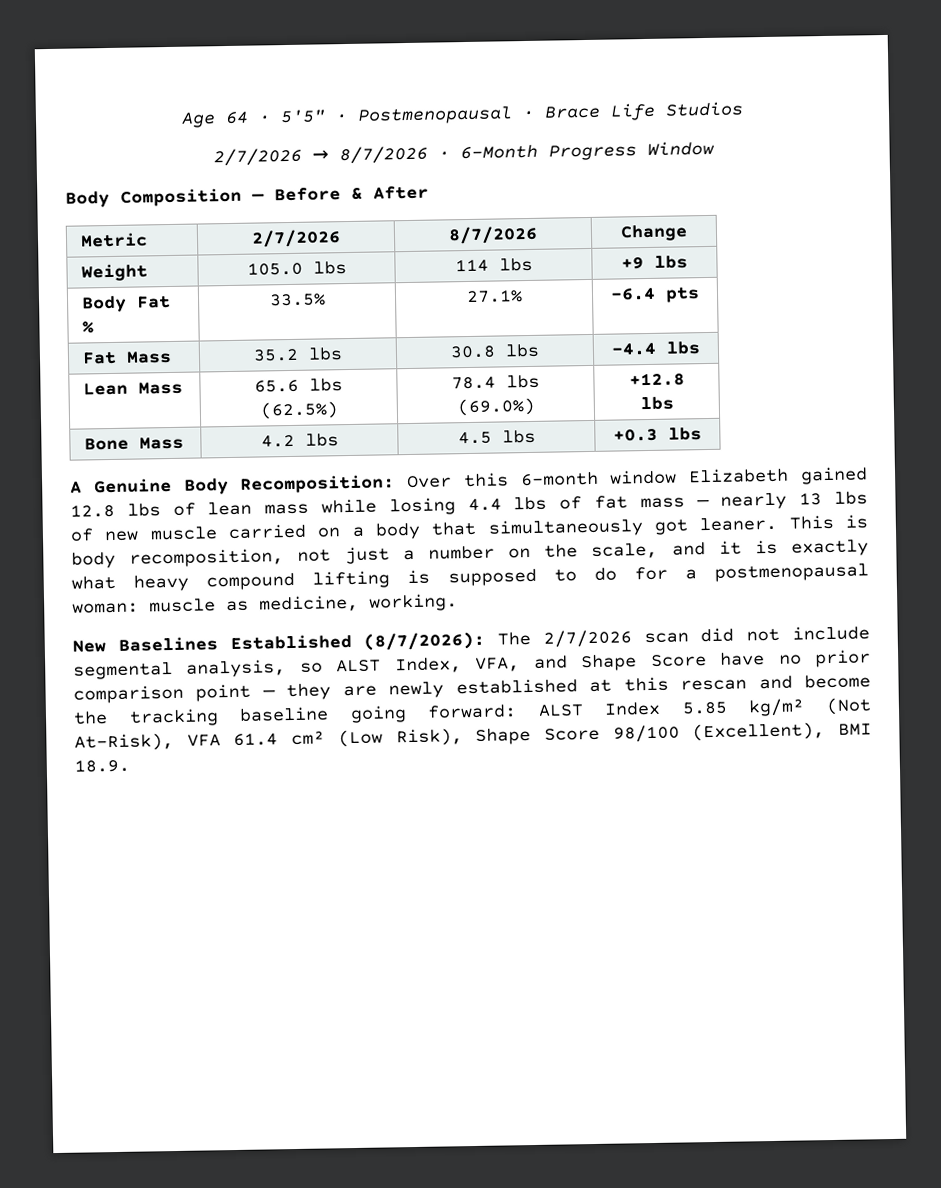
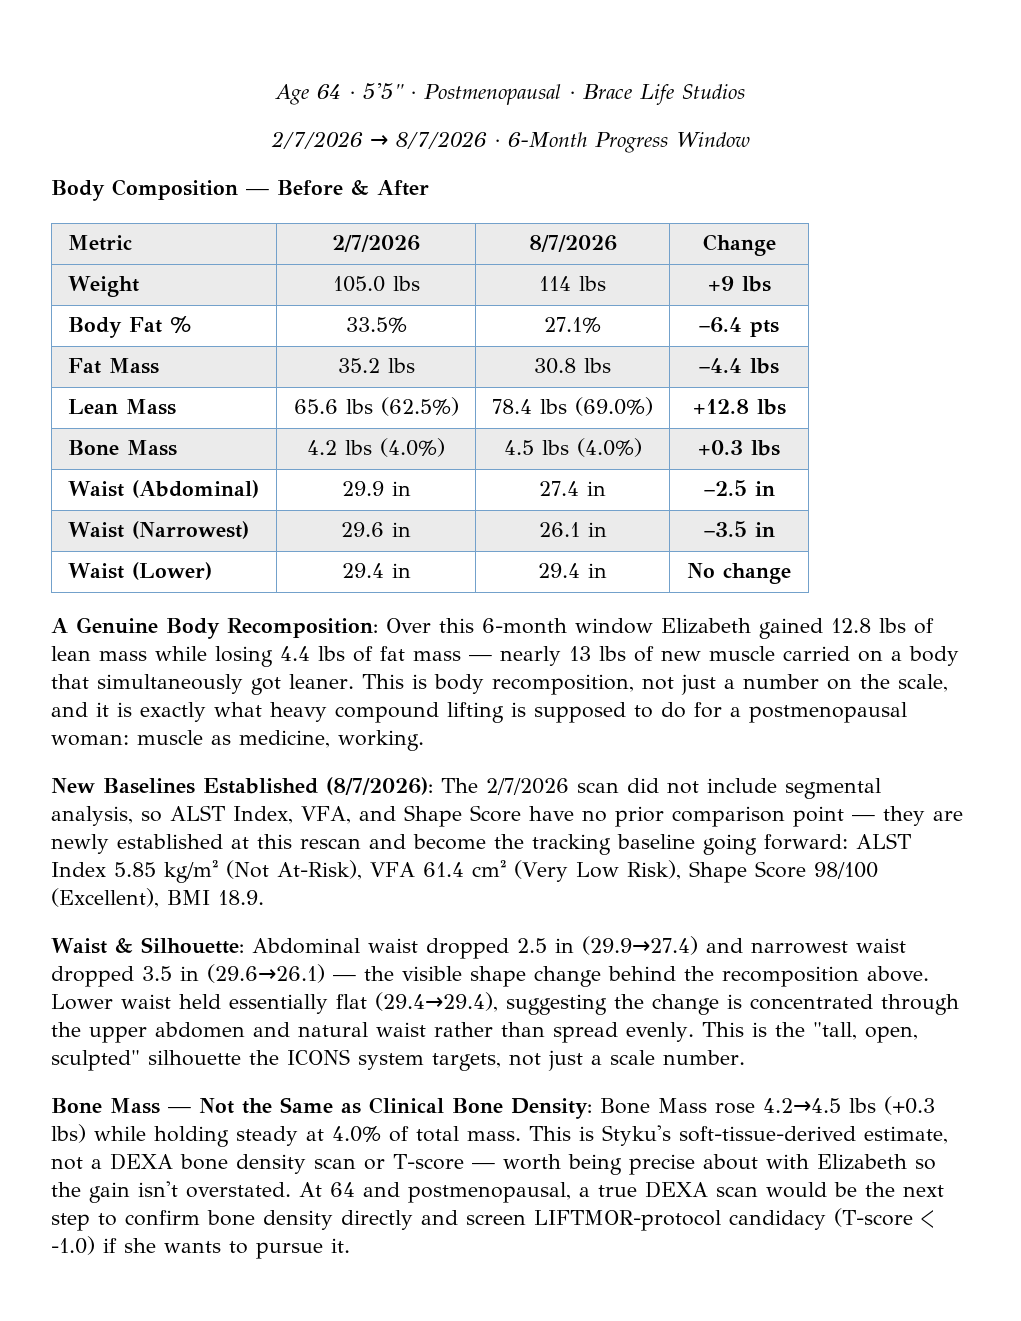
(339, 440) none -> [380,438,445,457] (4.0%)
(536, 436) none -> [576,438,642,457] (4.0%)
(702, 434) none -> [67,480,259,498] [341,481,411,496] [539,481,606,496] [703,480,775,496] [67,521,249,539] [341,522,411,537] [538,522,607,537] [703,521,775,537] [67,562,212,580] [341,563,411,578] [538,563,607,578] [687,563,791,584] // Waist (Abdominal) | 29.9 in | 27.4 in | −2.5 in // Waist (Narrowest) | 29.6 in | 26.1 in | −3.5 in // Waist (Lower) | 29.4 in | 29.4 in | No change
[337,729,383,748] (Low -> [513,860,619,882] (Very Low
(130, 765) none -> [51,936,906,959] [51,964,929,987] [51,992,959,1015] [51,1022,918,1043] [51,1049,745,1071] [51,1096,935,1119] [51,1124,948,1147] [51,1153,936,1175] [51,1181,944,1203] [51,1208,934,1231] [51,1236,350,1259] // Waist & Silhouette: Abdominal waist dropped 2.5 in (29.9→27.4) and narrowest waist dropped 3.5 in (29.6→26.1) — the visible shape change behind the recomposition above. Lower waist held essentially flat (29.4→29.4), suggesting the change is concentrated through the upper abdomen and natural waist rather than spread evenly. This is the "tall, open, sculpted" silhouette the ICONS system targets, not just a scale number. // Bone Mass — Not the Same as Clinical Bone Density: Bone Mass rose 4.2→4.5 lbs (+0.3 lbs) while holding steady at 4.0% of total mass. This is Styku's soft-tissue-derived estimate, not a DEXA bone density scan or T-score — worth being precise about with Elizabeth so the gain isn't overstated. At 64 and postmenopausal, a true DEXA scan would be the next step to confirm bone density directly and screen LIFTMOR-protocol candidacy (T-score < -1.0) if she wants to pursue it.

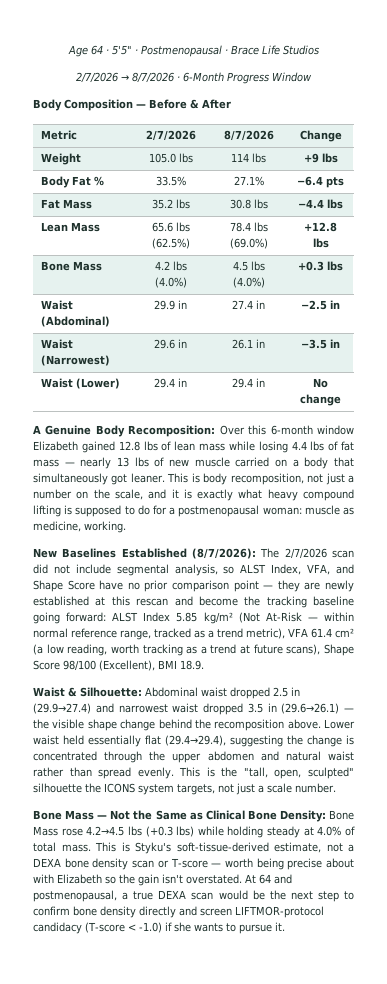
[277,859,681,882] At-Risk), VFA 61.4 cm² (Very Low Risk), -> [265,612,354,622] [33,628,354,640] [33,644,321,656] At-Risk — within normal reference range, tracked as a trend metric), VFA 61.4 cm² (a low reading, worth tracking as a trend at future scans),

